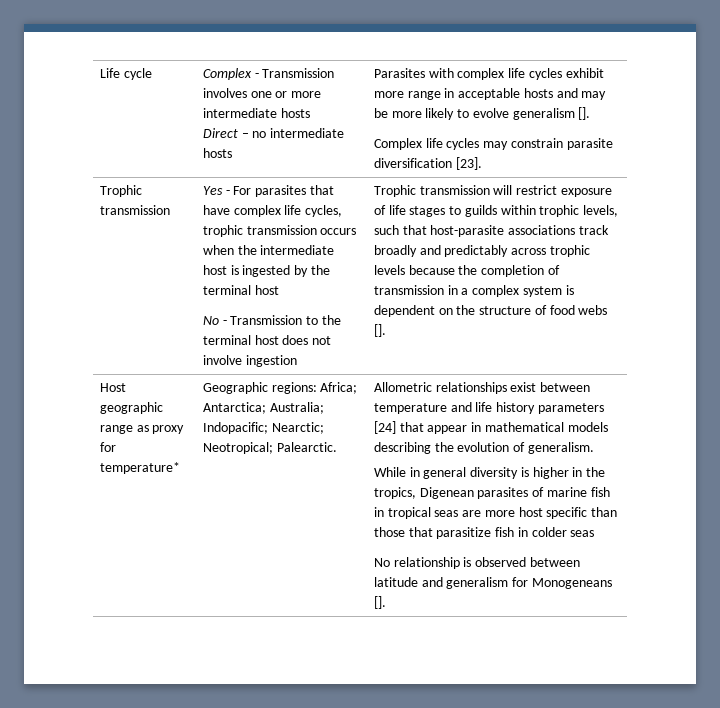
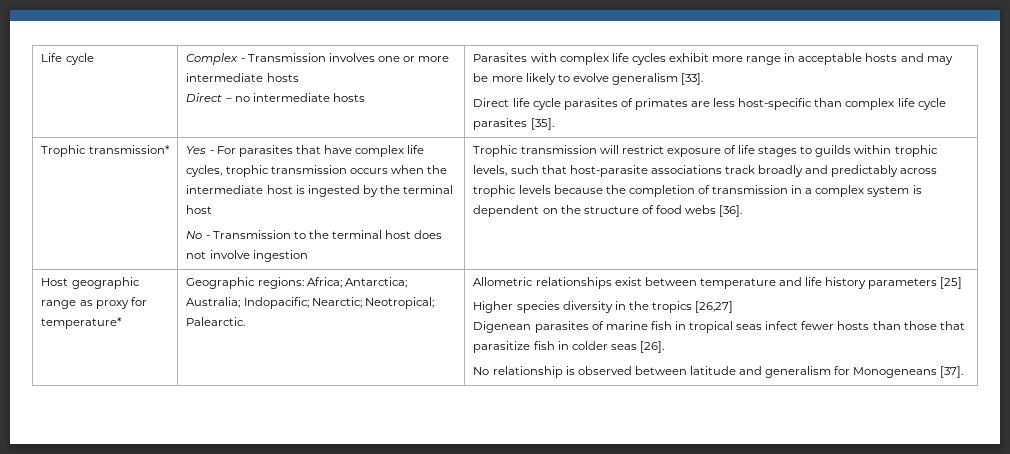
[578,107,591,120] [373,138,613,150] [373,157,482,170] [99,185,142,197] [99,205,170,215] []. // Complex life cycles may constrain parasite diversification [23]. // Trophic transmission -> [681,73,704,85] [473,98,946,110] [473,118,554,130] [41,145,170,157] [33]. // Direct life cycle parasites of primates are less host-specific than complex life cycle parasites [35]. // Trophic transmission*
[373,324,386,337] []. -> [719,205,743,217] [36].
[373,421,608,434] [373,442,594,454] [373,467,606,479] [373,487,416,499] [24] that appear in mathematical models describing the evolution of generalism. // While in general diversity is higher in the tropics, -> [940,277,963,289] [473,301,734,313] [25] // Higher species diversity in the tropics [26,27] //
[462,507,588,519] are more host specific -> [765,321,870,330] infect fewer hosts
(595, 533) none -> [639,341,664,353] [26].
[373,596,386,609] []. -> [940,366,964,378] [37].

